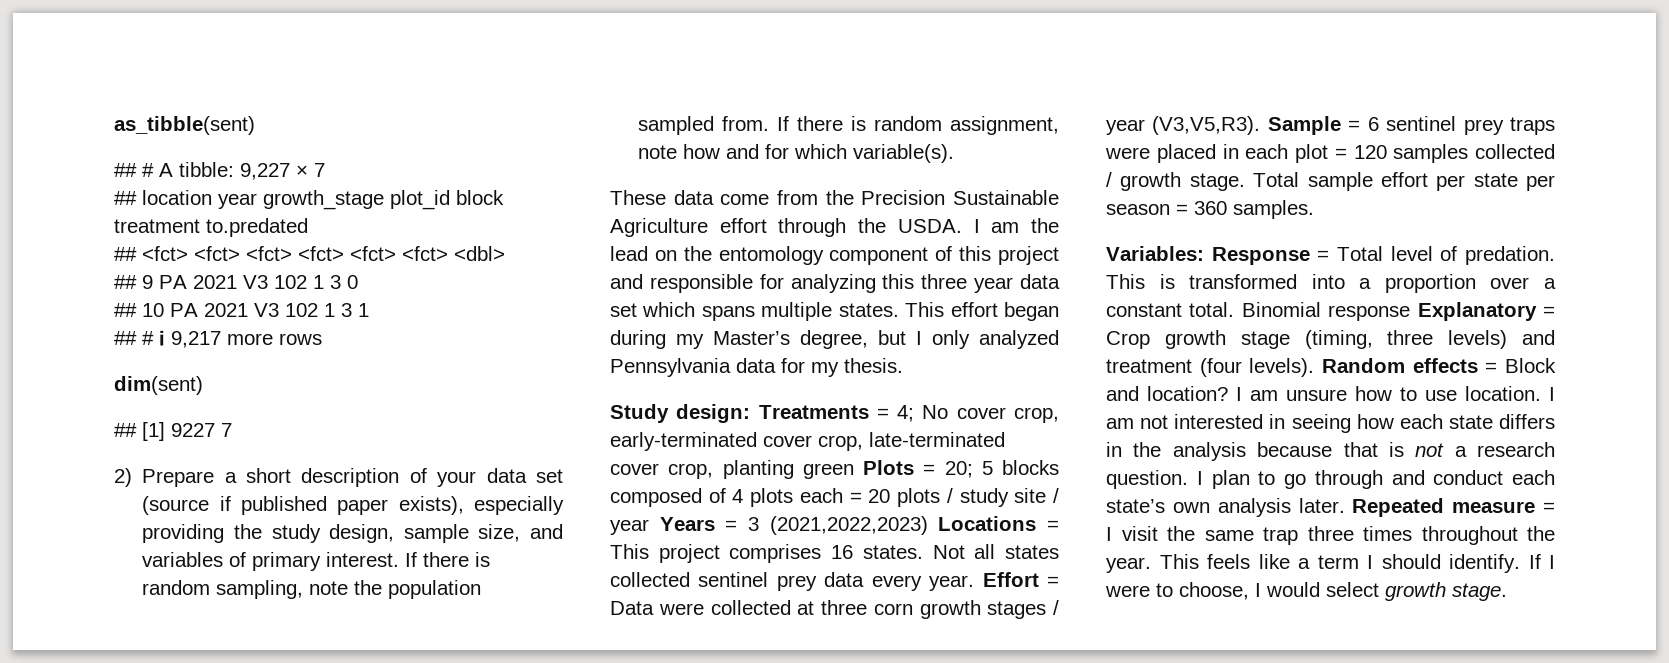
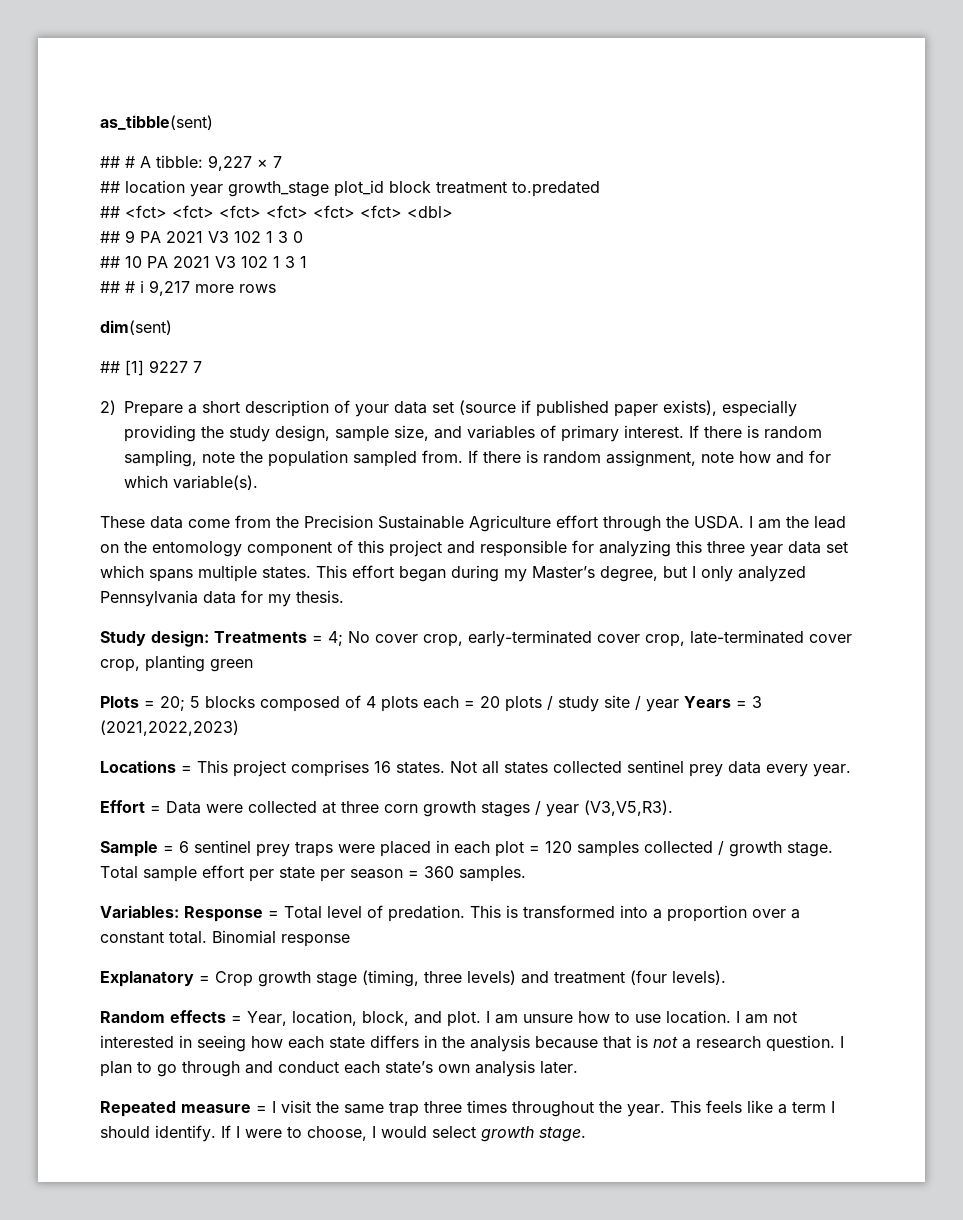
(854, 471) none -> (253, 665) //
(928, 525) none -> (239, 728) //
(975, 583) none -> (851, 770) //
(1261, 125) none -> (673, 808) //
(1411, 313) none -> (350, 940) //
(1315, 367) none -> (726, 977) //
[1505,358,1556,373] [1106,386,1228,401] Block and location? -> [247,1010,481,1027] Year, location, block, and plot.
(1345, 505) none -> (578, 1067) //

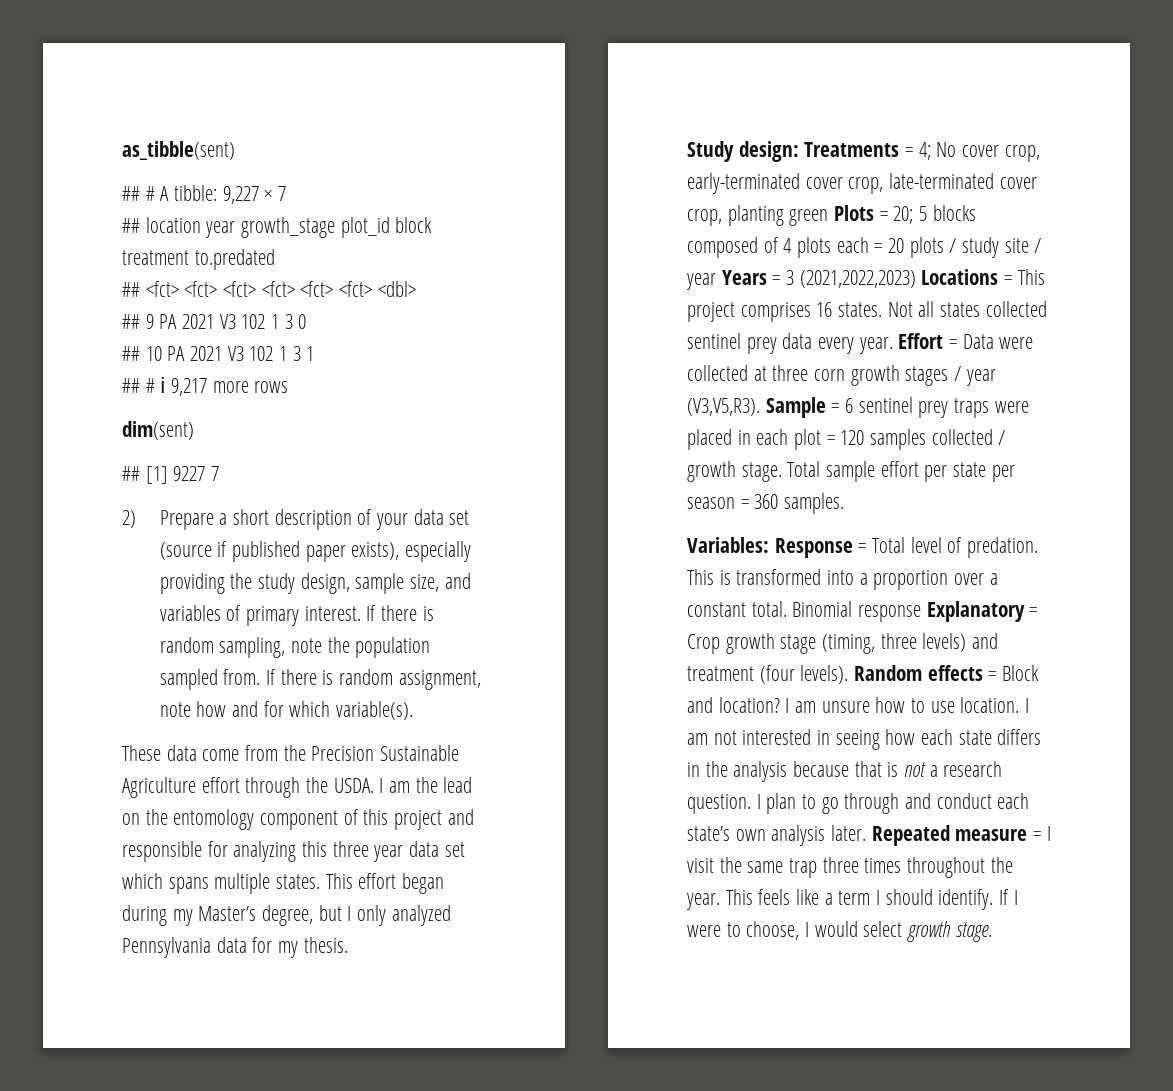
(253, 665) // -> (829, 217) none
(239, 728) // -> (916, 279) none
(851, 770) // -> (893, 345) none
(673, 808) // -> (760, 407) none
(350, 940) // -> (922, 613) none
(726, 977) // -> (849, 674) none
[247,1010,481,1027] Year, location, block, and plot. -> [1002,665,1040,681] [687,697,780,713] Block and location?
(578, 1067) // -> (867, 833) none

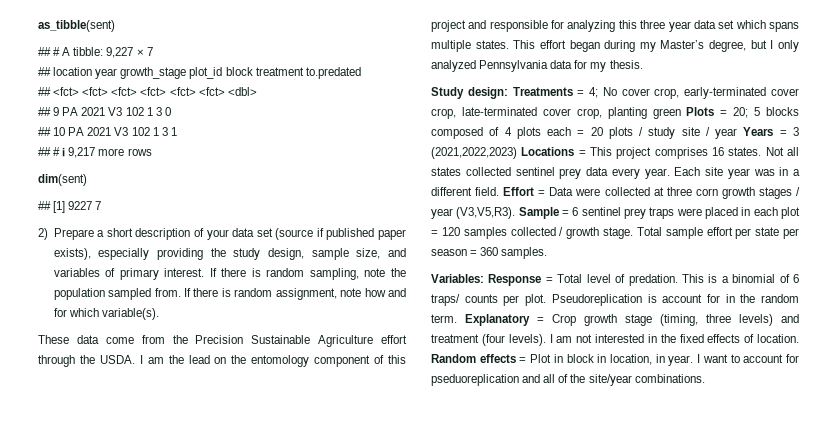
(893, 345) none -> [674,167,800,179] [431,187,500,196] Each site year was in a different field.
[736,569,998,590] [687,601,922,622] transformed into a proportion over a constant total. Binomial response -> [721,274,799,283] [431,294,799,306] [431,314,457,323] a binomial of 6 traps/ counts per plot. Pseudoreplication is account for in the random term.
[854,665,1040,681] [687,697,1020,713] Random effects = Block and location? I am unsure how to use location. -> (546, 340) none
[835,729,1042,750] [687,761,1003,782] [687,793,1030,814] [687,825,1051,846] [687,857,1013,878] [686,889,1018,910] [687,921,992,942] seeing how each state differs in the analysis because that is not a research question. I plan to go through and conduct each state’s own analysis later. Repeated measure = I visit the same trap three times throughout the year. This feels like a term I should identify. If I were to choose, I would select growth stage. -> [660,334,799,343] [431,354,799,366] [431,374,705,386] the fixed effects of location. Random effects = Plot in block in location, in year. I want to account for pseduoreplication and all of the site/year combinations.

